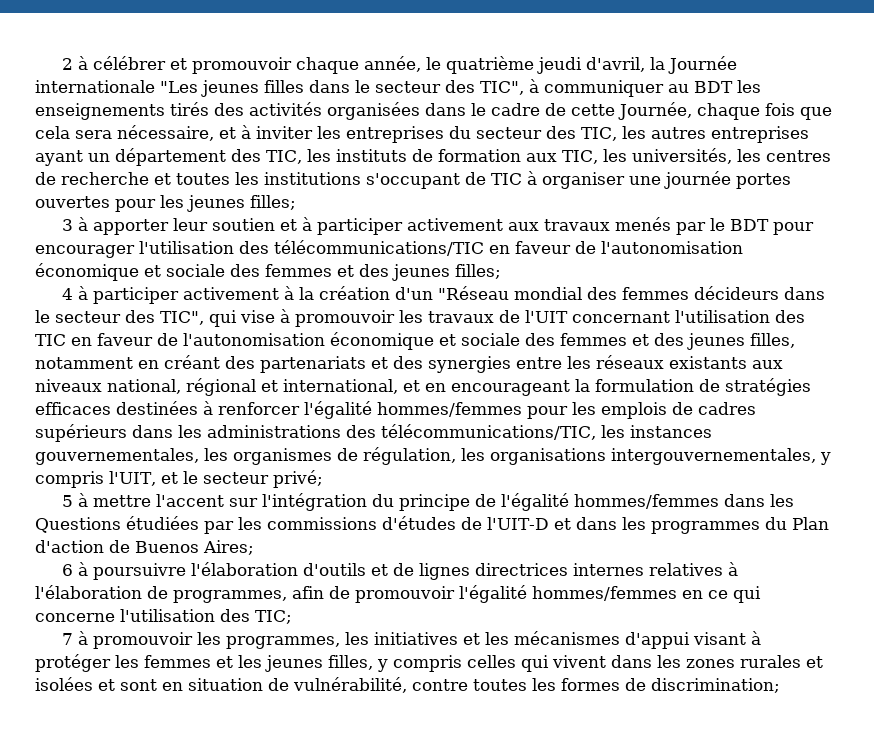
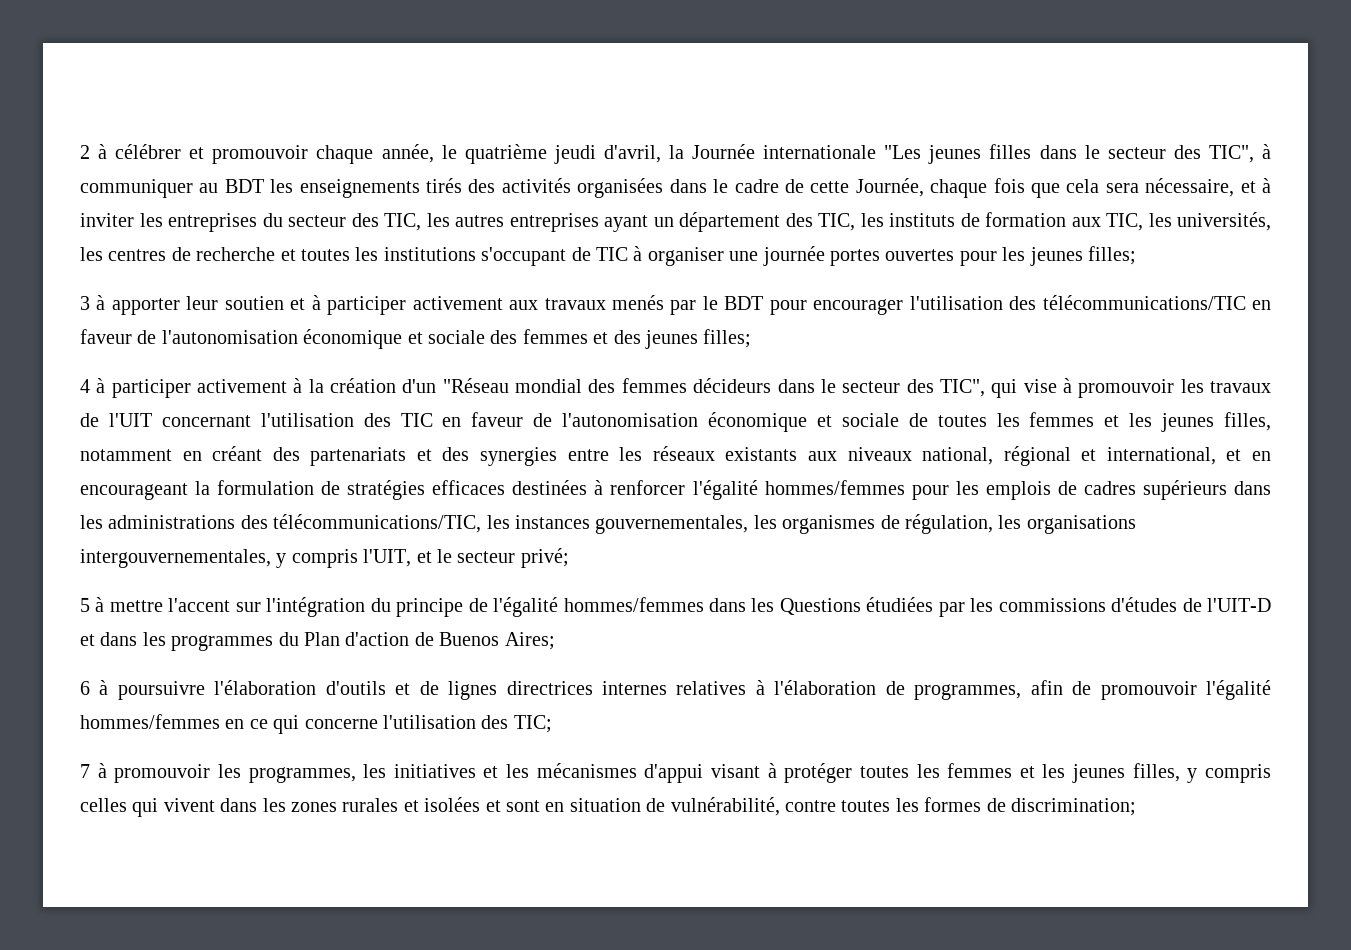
[525,333,684,346] des femmes et des -> [908,412,1153,427] de toutes les femmes et les
(111, 663) none -> [859,766,909,778] toutes

